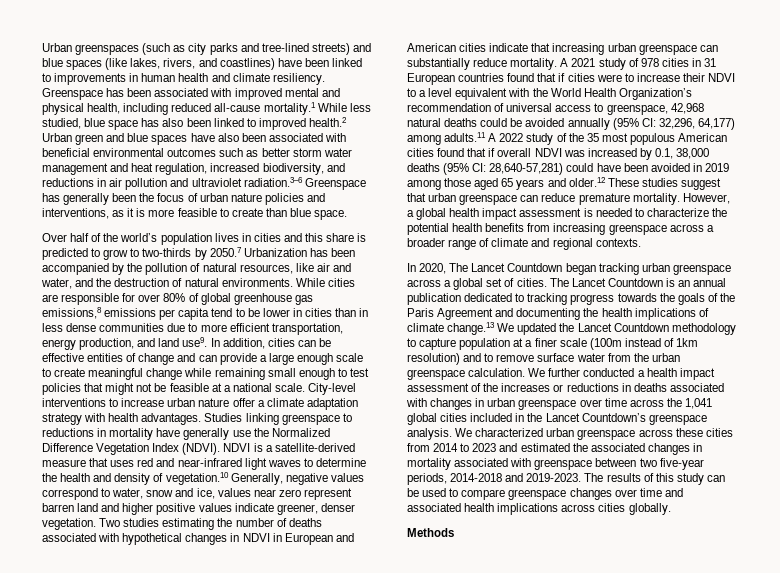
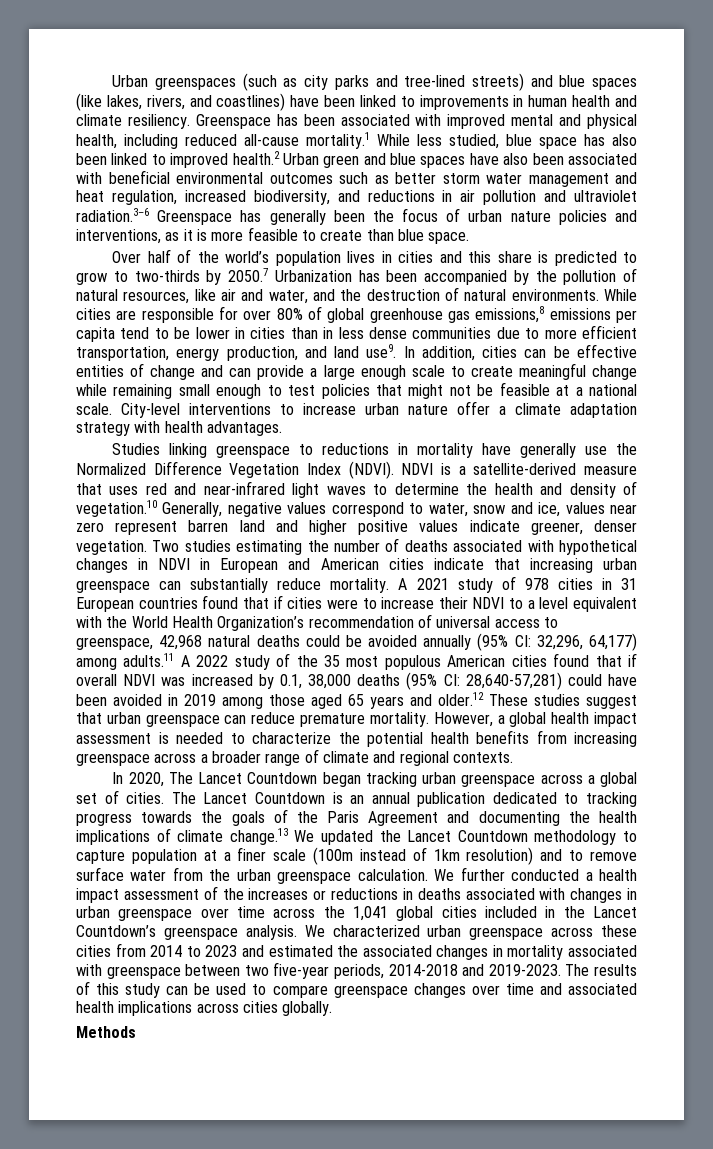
(202, 419) none -> (282, 428) //

